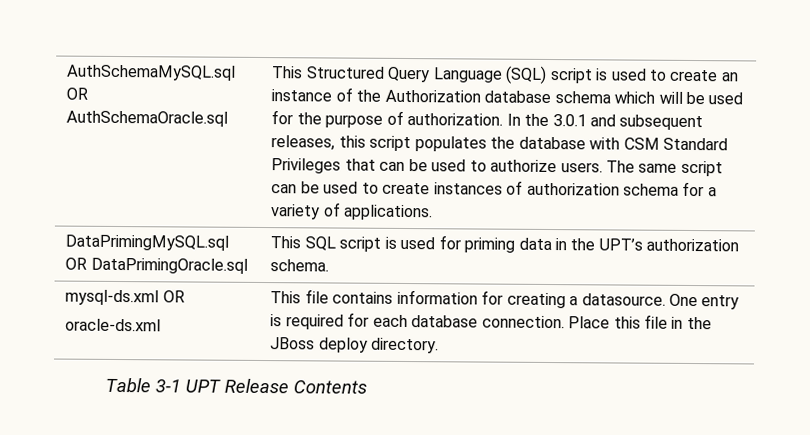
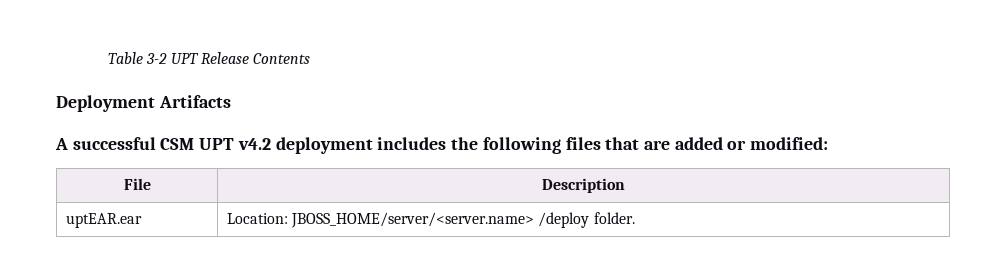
[66,64,237,81] [66,87,89,100] [66,110,229,127] [271,65,739,84] [271,87,744,105] [271,110,704,131] [271,135,728,152] [271,158,723,177] [271,180,717,197] [270,202,434,221] [65,234,230,251] [65,257,248,274] [270,235,740,253] [270,259,330,272] [65,289,185,306] [65,318,162,332] [270,289,740,310] [270,312,712,330] [270,337,440,354] [104,377,367,394] AuthSchemaMySQL.sql OR AuthSchemaOracle.sql | This Structured Query Language (SQL) script is used to create an instance of the Authorization database schema which will be used for the purpose of authorization. In the 3.0.1 and subsequent releases, this script populates the database with CSM Standard Privileges that can be used to authorize users. The same script can be used to create instances of authorization schema for a variety of applications. // DataPrimingMySQL.sql OR DataPrimingOracle.sql | This SQL script is used for priming data in the UPT’s authorization schema. // mysql-ds.xml OR // oracle-ds.xml | This file contains information for creating a datasource. One entry is required for each database connection. Place this file in the JBoss deploy directory. // Table 3-1 UPT Release Contents -> [107,52,311,64] [56,95,231,112] [55,137,829,154] [123,178,151,190] [542,178,625,193] [65,213,142,228] [226,212,635,228] Table 3-2 UPT Release Contents // Deployment Artifacts // A successful CSM UPT v4.2 deployment includes the following files that are added or modified: // File | Description // uptEAR.ear | Location: JBOSS_HOME/server/<server.name> /deploy folder.

